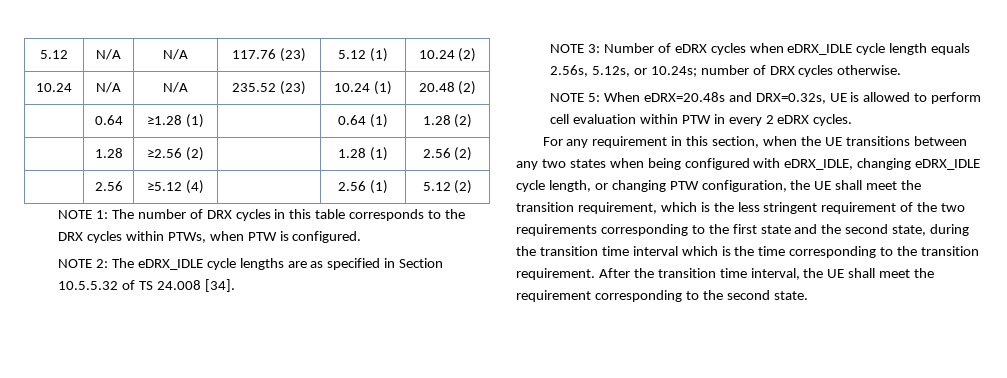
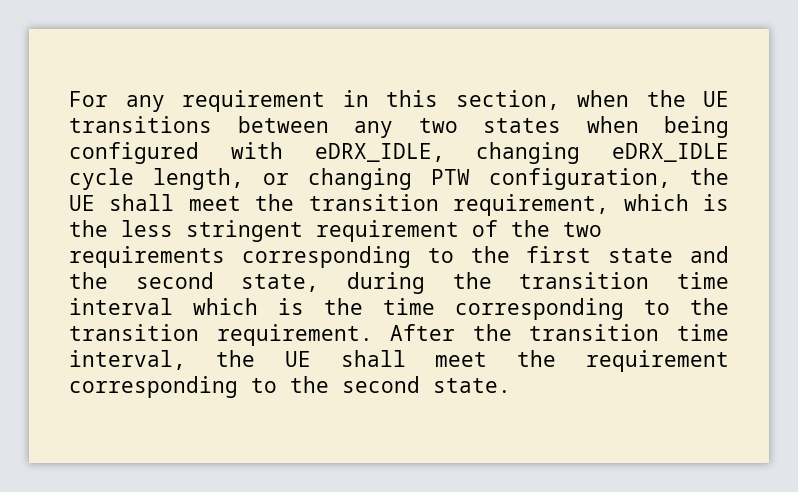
[40,50,68,59] [96,49,121,60] [163,49,188,60] [232,48,306,62] [338,48,388,62] [418,48,477,62] [36,83,72,92] [96,82,121,93] [163,82,188,93] [232,81,306,95] [334,81,392,95] [418,81,477,95] [94,115,123,125] [147,114,204,128] [338,114,388,128] [422,114,473,128] [94,148,123,158] [147,147,204,161] [338,147,388,161] [422,147,473,161] [94,181,123,191] [147,180,204,194] [338,180,388,194] [422,180,473,194] [58,209,466,221] [58,231,362,243] [58,258,444,270] [58,279,235,292] [550,43,971,55] [550,65,902,77] [550,92,982,104] [550,114,853,126] 5.12 | N/A | N/A | 117.76 (23) | 5.12 (1) | 10.24 (2) // 10.24 | N/A | N/A | 235.52 (23) | 10.24 (1) | 20.48 (2) // | 0.64 | ≥1.28 (1) | | 0.64 (1) | 1.28 (2) // | 1.28 | ≥2.56 (2) | | 1.28 (1) | 2.56 (2) // | 2.56 | ≥5.12 (4) | | 2.56 (1) | 5.12 (2) // NOTE 1: The number of DRX cycles in this table corresponds to the DRX cycles within PTWs, when PTW is configured. // NOTE 2: The eDRX_IDLE cycle lengths are as specified in Section 10.5.5.32 of TS 24.008 [34]. // NOTE 3: Number of eDRX cycles when eDRX_IDLE cycle length equals 2.56s, 5.12s, or 10.24s; number of DRX cycles otherwise. // NOTE 5: When eDRX=20.48s and DRX=0.32s, UE is allowed to perform cell evaluation within PTW in every 2 eDRX cycles. // -> (69, 99) none

